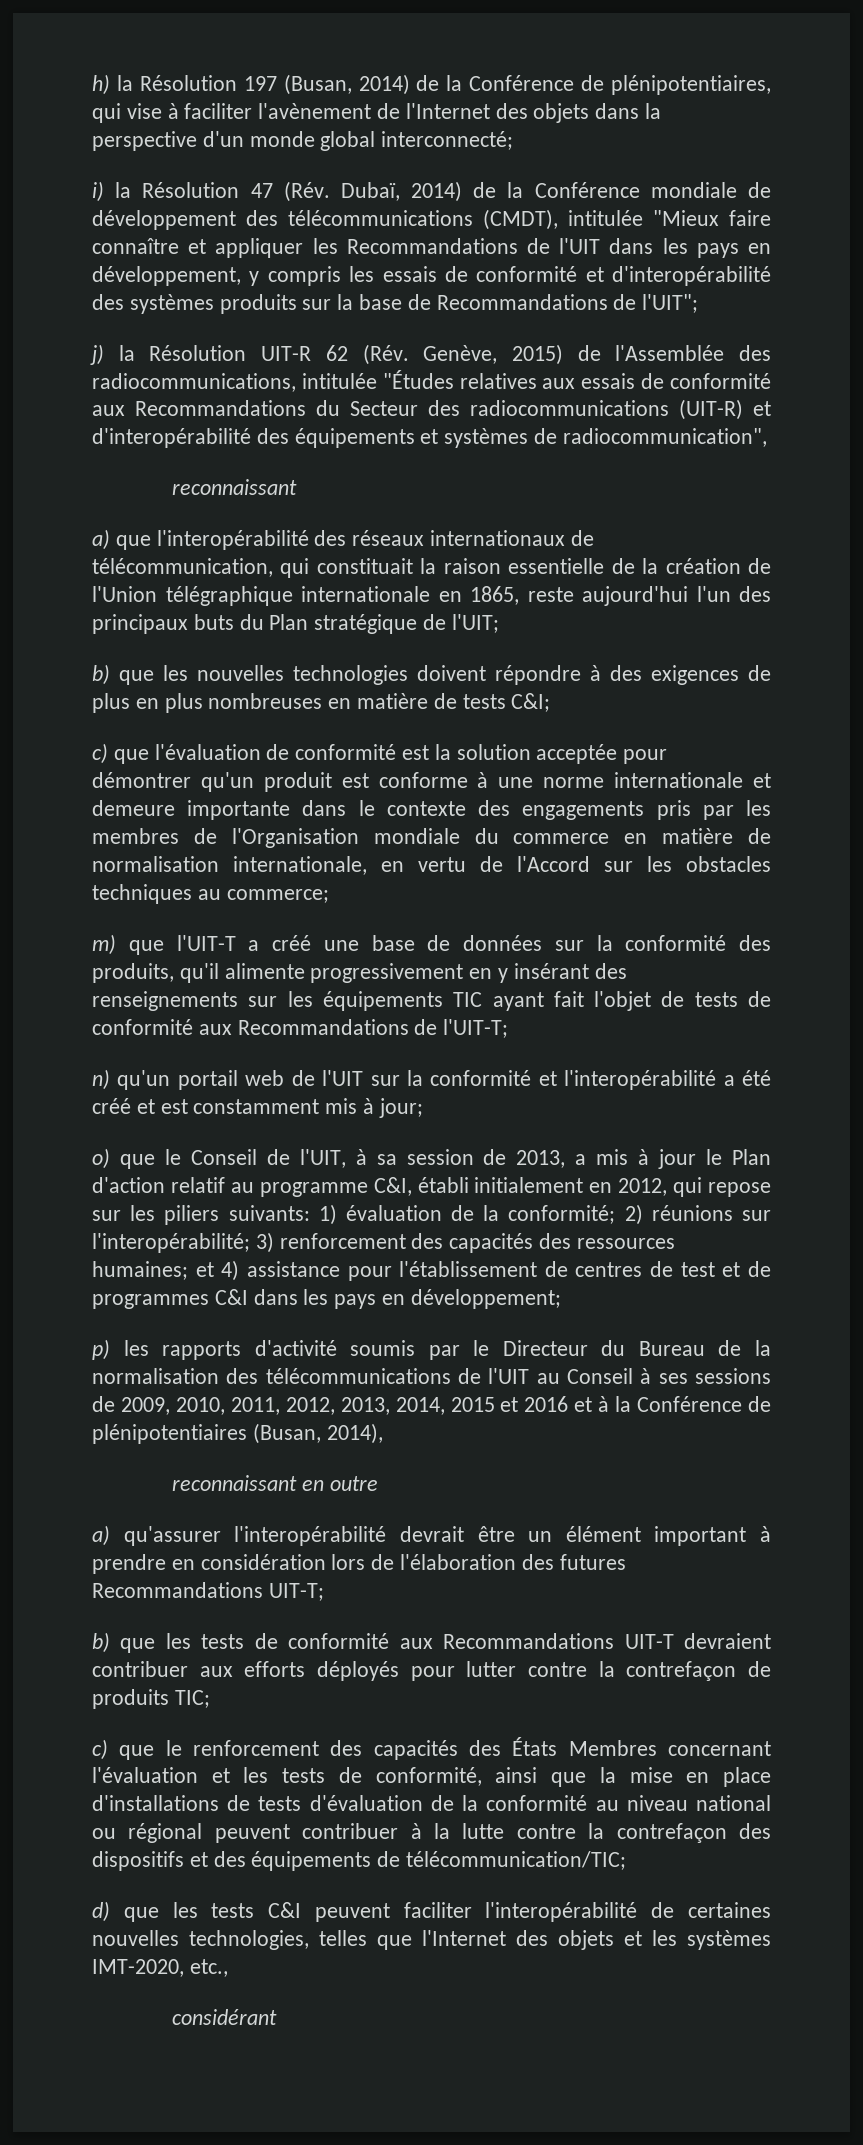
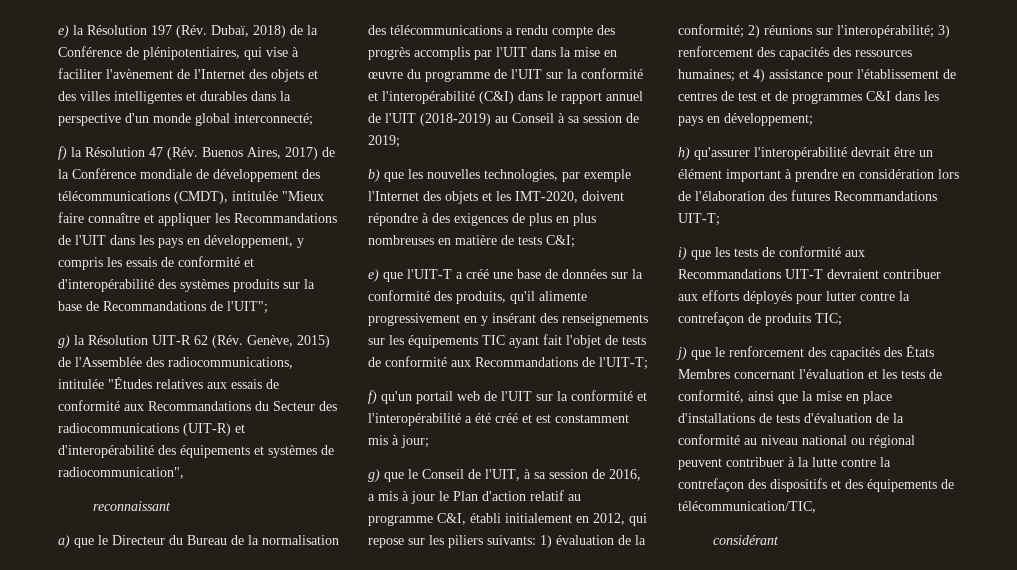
[92,74,110,95] h) -> [58,25,69,38] e)
[283,74,410,95] (Busan, 2014) -> [176,25,286,38] (Rév. Dubaï, 2018)
(590, 113) none -> [308,70,318,79] [58,91,247,104] et des villes intelligentes et durables
[92,181,104,202] i) -> [58,146,67,160] f)
[340,181,463,202] Dubaï, 2014) -> [202,147,318,160] Buenos Aires, 2017)
[90,344,104,365] j) -> [58,335,70,348] g)
[156,530,594,550] [92,558,772,578] [92,586,771,606] [92,614,499,634] [92,664,408,685] l'interopérabilité des réseaux internationaux de télécommunication, qui constituait la raison essentielle de la création de l'Union télégraphique internationale en 1865, reste aujourd'hui l'un des principaux buts du Plan stratégique de l'UIT; // b) que les nouvelles technologies -> [98,535,339,545] [368,25,615,38] [368,47,617,60] [368,68,643,82] [368,91,643,104] [368,113,639,126] [368,135,400,148] [368,169,631,182] [368,191,578,204] le Directeur du Bureau de la normalisation des télécommunications a rendu compte des progrès accomplis par l'UIT dans la mise en œuvre du programme de l'UIT sur la conformité et l'interopérabilité (C&I) dans le rapport annuel de l'UIT (2018-2019) au Conseil à sa session de 2019; // b) que les nouvelles technologies, par exemple l'Internet des objets et les IMT-2020,
[92,743,668,764] [92,772,772,792] [92,800,771,820] [92,828,771,848] [92,856,771,875] [92,884,329,904] [92,934,116,955] c) que l'évaluation de conformité est la solution acceptée pour démontrer qu'un produit est conforme à une norme internationale et demeure importante dans le contexte des engagements pris par les membres de l'Organisation mondiale du commerce en matière de normalisation internationale, en vertu de l'Accord sur les obstacles techniques au commerce; // m) -> [368,269,379,282] e)
[92,1069,110,1090] n) -> [368,390,377,404] f)
[92,1148,110,1169] o) -> [368,469,380,482] g)
[516,1150,566,1168] 2013, -> [609,469,641,481] 2016,
[92,1339,771,1360] [92,1368,772,1384] [92,1396,772,1415] [92,1423,383,1444] [172,1475,378,1491] [92,1525,110,1546] p) les rapports d'activité soumis par le Directeur du Bureau de la normalisation des télécommunications de l'UIT au Conseil à ses sessions de 2009, 2010, 2011, 2012, 2013, 2014, 2015 et 2016 et à la Conférence de plénipotentiaires (Busan, 2014), // reconnaissant en outre // a) -> [678,147,690,160] h)
[92,1632,110,1653] b) -> [678,247,687,260] i)
[92,1739,108,1760] c) -> [676,347,687,360] j)
[406,1851,627,1870] [92,1901,771,1922] [92,1930,771,1950] [92,1959,228,1977] télécommunication/TIC; // d) que les tests C&I peuvent faciliter l'interopérabilité de certaines nouvelles technologies, telles que l'Internet des objets et les systèmes IMT-2020, etc., -> [678,501,816,513] télécommunication/TIC,

